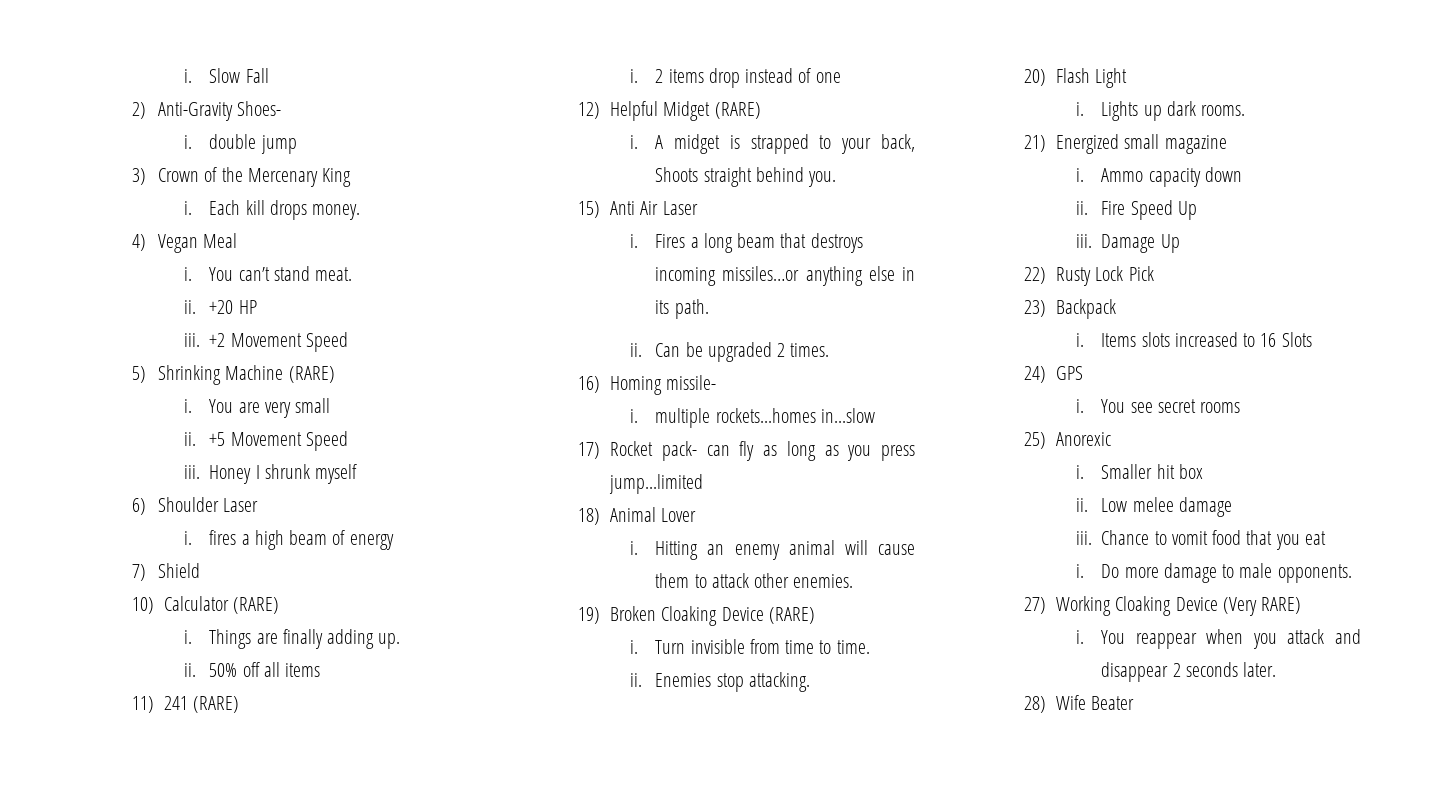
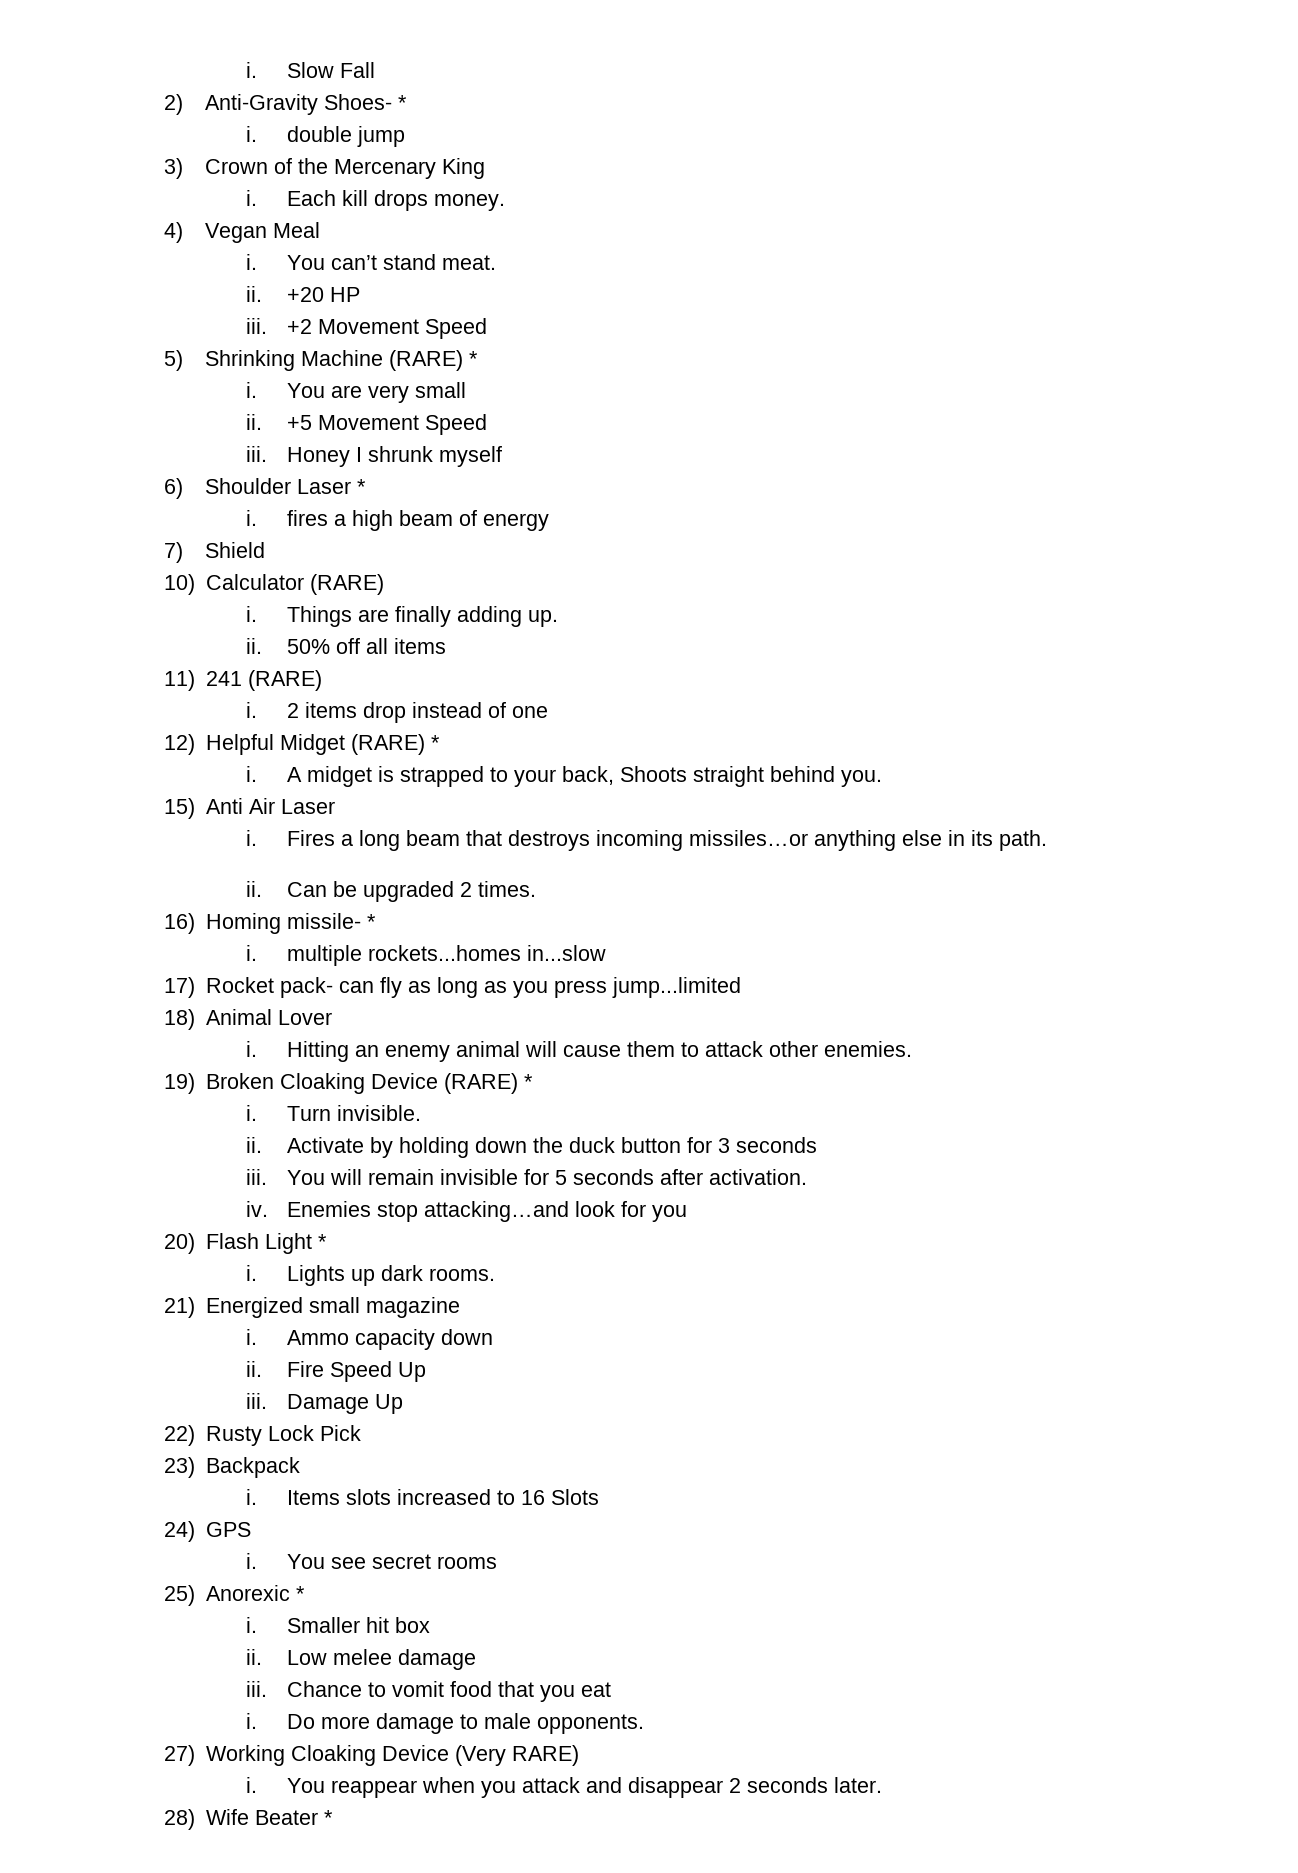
(282, 108) none -> [398,95,408,110] *
(335, 374) none -> [469,351,479,366] *
(259, 505) none -> [357,479,367,494] *
(761, 110) none -> [430,735,440,750] *
(717, 382) none -> [366,914,376,929] *
(815, 615) none -> [523,1074,533,1089] *
[690,639,870,654] [629,672,810,692] invisible from time to time. // ii. Enemies stop attacking. -> [337,1105,422,1121] [246,1137,818,1158] [246,1169,808,1185] [246,1201,688,1222] invisible. // ii. Activate by holding down the duck button for 3 seconds // iii. You will remain invisible for 5 seconds after activation. // iv. Enemies stop attacking…and look for you
(1128, 78) none -> [317,1234,327,1249] *
(1112, 439) none -> [295,1586,305,1601] *
(1135, 703) none -> [323,1810,333,1825] *

